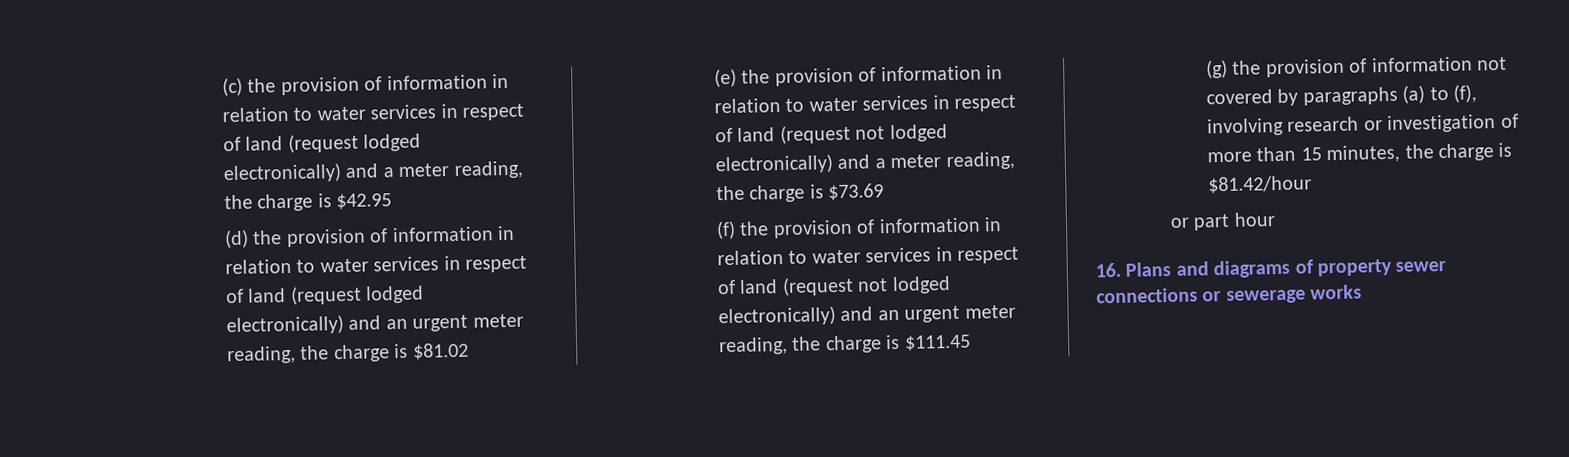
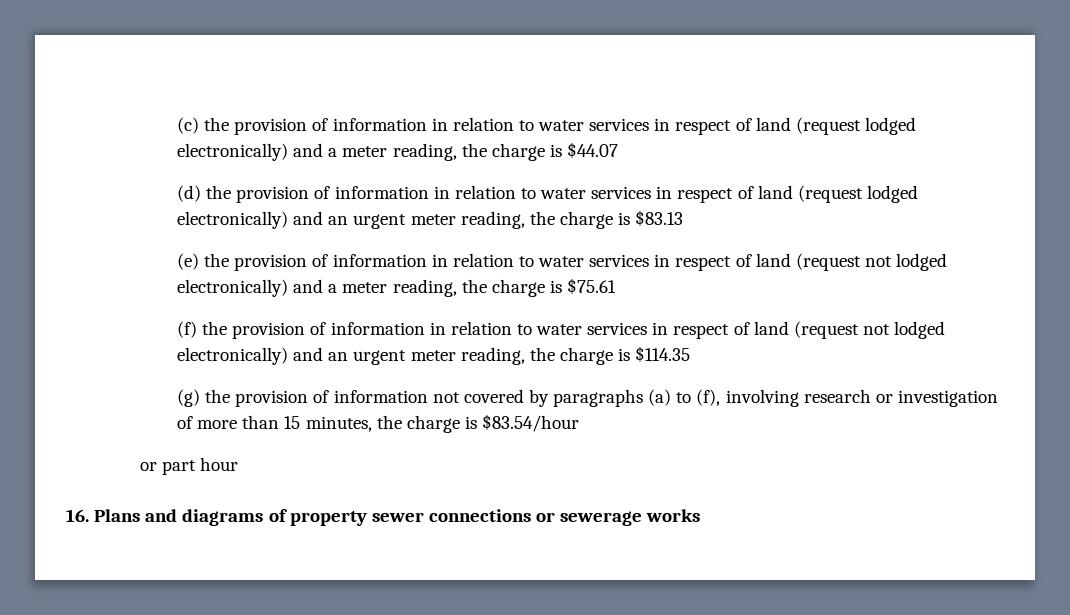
[336,193,393,210] $42.95 -> [567,142,619,158] $44.07
[412,342,469,360] $81.02 -> [635,210,684,226] $83.13
[828,183,885,201] $73.69 -> [567,278,617,294] $75.61
[903,334,971,351] $111.45 -> [635,346,691,362] $114.35
[1207,175,1312,194] $81.42/hour -> [482,414,580,432] $83.54/hour

